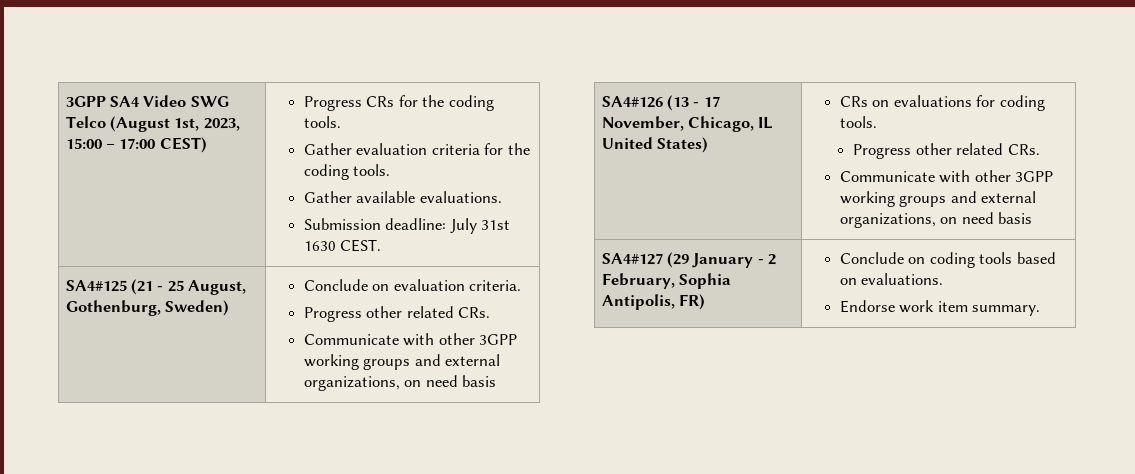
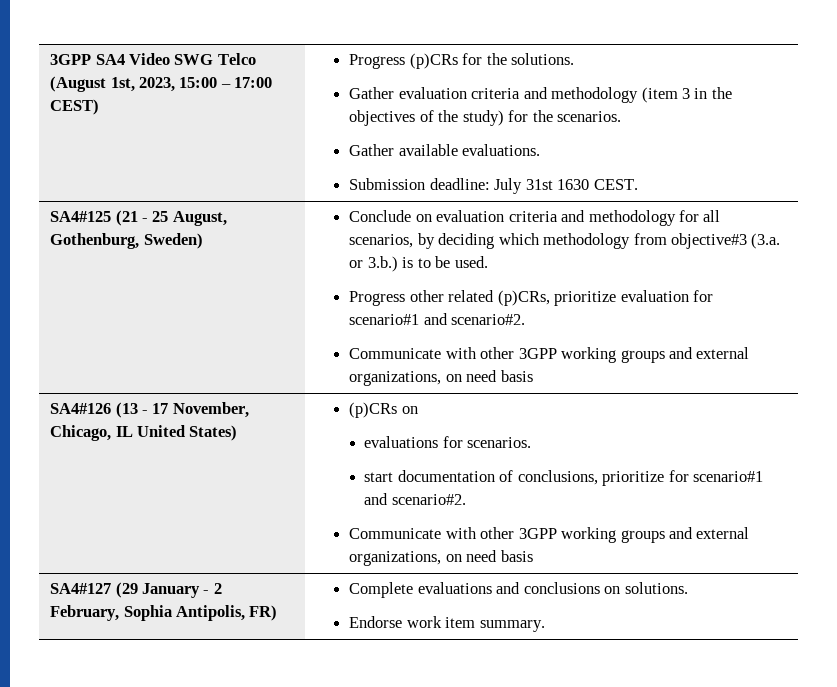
[366,95,494,111] [303,116,341,128] CRs for the coding tools. -> [409,53,575,69] (p)CRs for the solutions.
[484,143,530,155] [303,164,391,180] for the coding tools. -> [523,87,732,103] [349,110,622,126] and methodology (item 3 in the objectives of the study) for the scenarios.
[469,280,522,291] [303,306,491,322] criteria. // Progress other related CRs. -> [508,210,721,226] [349,233,781,249] [349,256,488,272] [349,290,714,306] [349,313,526,325] criteria and methodology for all scenarios, by deciding which methodology from objective#3 (3.a. or 3.b.) is to be used. // Progress other related (p)CRs, prioritize evaluation for scenario#1 and scenario#2.
[839,96,890,107] CRs on -> [349,402,418,418] (p)CRs on //
[999,95,1045,111] [839,116,877,128] [853,143,1040,159] coding tools. // Progress other related CRs. -> [467,437,532,448] [364,470,764,486] [364,493,466,505] scenarios. // start documentation of conclusions, prioritize for scenario#1 and scenario#2.
[839,252,1056,268] [839,273,944,285] Conclude on coding tools based on evaluations. -> [349,582,688,598] Complete evaluations and conclusions on solutions.

